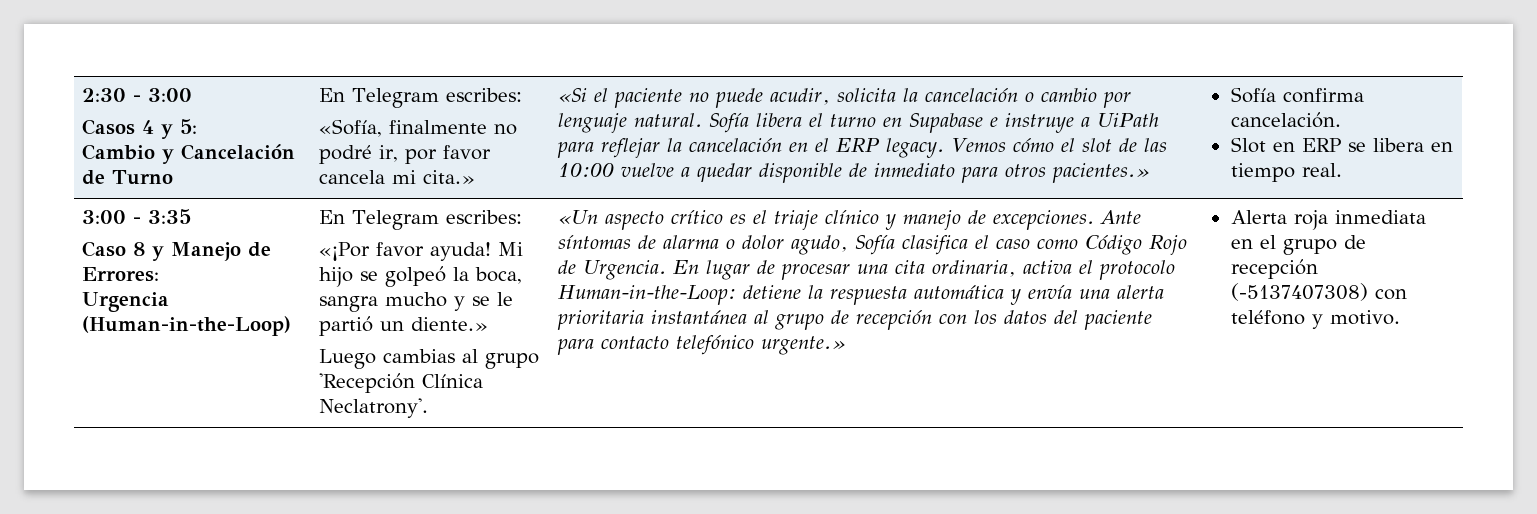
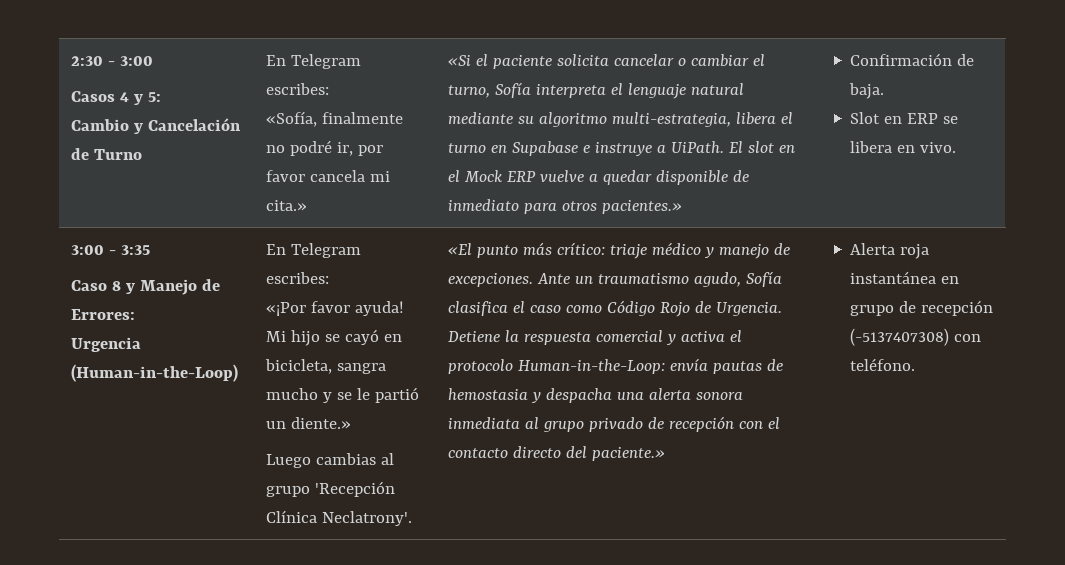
[689,88,1132,108] [558,113,750,133] no puede acudir, solicita la cancelación o cambio por lenguaje natural. Sofía -> [556,54,765,67] [447,82,744,99] [447,112,731,127] solicita cancelar o cambiar el turno, Sofía interpreta el lenguaje natural mediante su algoritmo multi-estrategia,
[1097,113,1160,128] [557,138,1168,158] [558,163,615,177] UiPath para reflejar la cancelación en el ERP legacy. Vemos cómo el slot de las 10:00 -> [670,141,795,153] [447,170,536,182] UiPath. El slot en el Mock ERP
[1230,87,1364,103] [1230,112,1341,128] Sofía confirma cancelación. -> [850,53,975,66] [849,83,885,99] Confirmación de baja.
[1230,163,1342,182] tiempo real. -> [920,142,957,153] vivo.
[385,266,523,287] golpeó la boca, -> [344,329,402,345] [264,359,332,374] cayó en bicicleta,
[558,210,880,230] «Un aspecto crítico es el triaje clínico -> [447,242,701,259] «El punto más crítico: triaje médico
[558,235,785,249] síntomas de alarma o dolor -> [574,273,689,284] un traumatismo
[673,260,1176,280] [558,285,1165,305] [557,310,825,330] En lugar de procesar una cita ordinaria, activa el protocolo Human-in-the-Loop: detiene la respuesta automática y envía una alerta prioritaria instantánea al grupo -> [447,330,742,345] [447,358,783,374] [447,388,743,403] [447,417,643,432] Detiene la respuesta comercial y activa el protocolo Human-in-the-Loop: envía pautas de hemostasia y despacha una alerta sonora inmediata al grupo privado
[974,310,1153,330] [557,335,846,355] los datos del paciente para contacto telefónico urgente.» -> [767,417,780,429] [447,446,665,461] el contacto directo del paciente.»
[1334,210,1426,224] [1230,235,1276,249] inmediata en el -> [850,271,960,284] instantánea en
[1230,310,1400,329] teléfono y motivo. -> [850,358,916,371] teléfono.

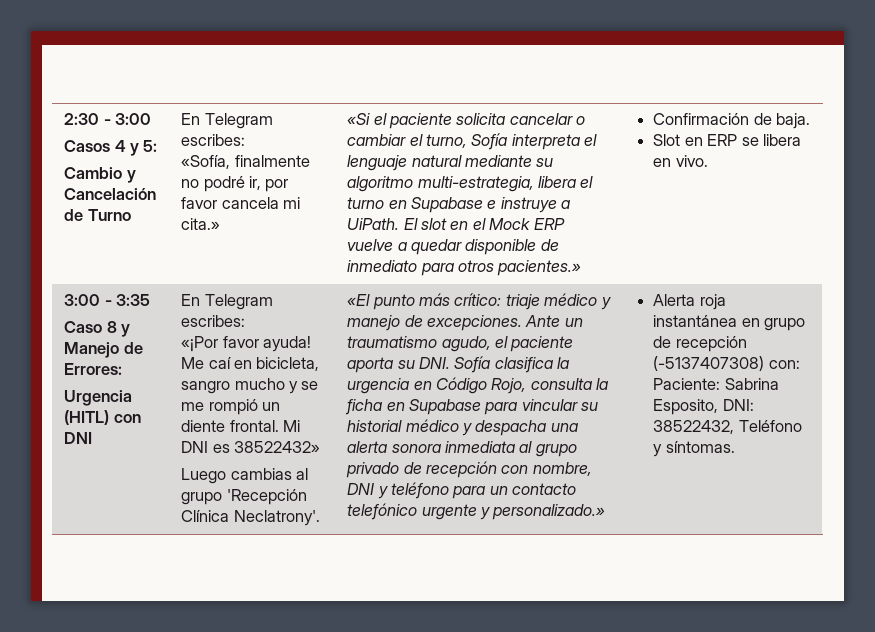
[70,364,238,382] (Human-in-the-Loop) -> [64,410,141,425] [64,432,93,444] (HITL) con DNI
[265,329,379,346] Mi hijo se cayó -> [181,357,231,369] Me caí
[336,363,386,374] sangra -> [181,381,231,394] sangro
[356,387,419,403] [265,417,351,429] le partió un diente.» -> [181,399,280,415] [181,420,300,432] [181,441,320,453] me rompió un diente frontal. Mi DNI es 38522432»
[745,271,782,287] [447,300,782,317] [447,330,742,345] [447,358,783,374] [447,388,528,400] Sofía clasifica el caso como Código Rojo de Urgencia. Detiene la respuesta comercial y activa el protocolo Human-in-the-Loop: envía pautas de hemostasia -> [494,336,574,352] [347,356,570,373] [347,377,609,394] [345,399,599,415] [347,419,459,432] el paciente aporta su DNI. Sofía clasifica la urgencia en Código Rojo, consulta la ficha en Supabase para vincular su historial médico
[767,417,780,429] [447,446,665,461] el contacto directo del paciente.» -> [532,462,592,476] [347,482,577,499] [347,503,606,520] nombre, DNI y teléfono para un contacto telefónico urgente y personalizado.»
[954,334,982,342] [850,358,916,371] con teléfono. -> [768,360,800,369] [653,378,779,390] [653,399,754,415] [653,420,802,434] [653,441,735,457] con: Paciente: Sabrina Esposito, DNI: 38522432, Teléfono y síntomas.

